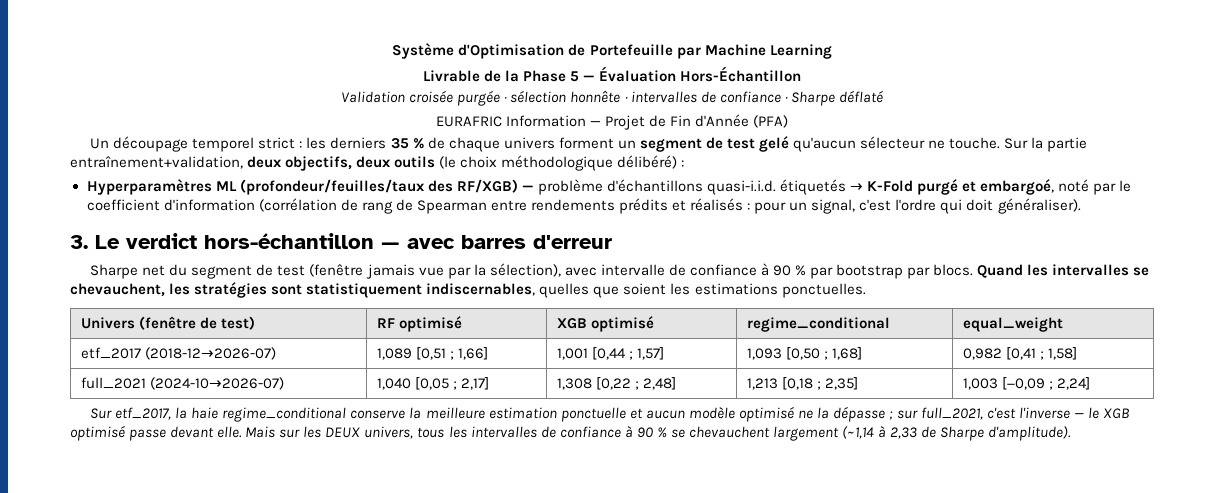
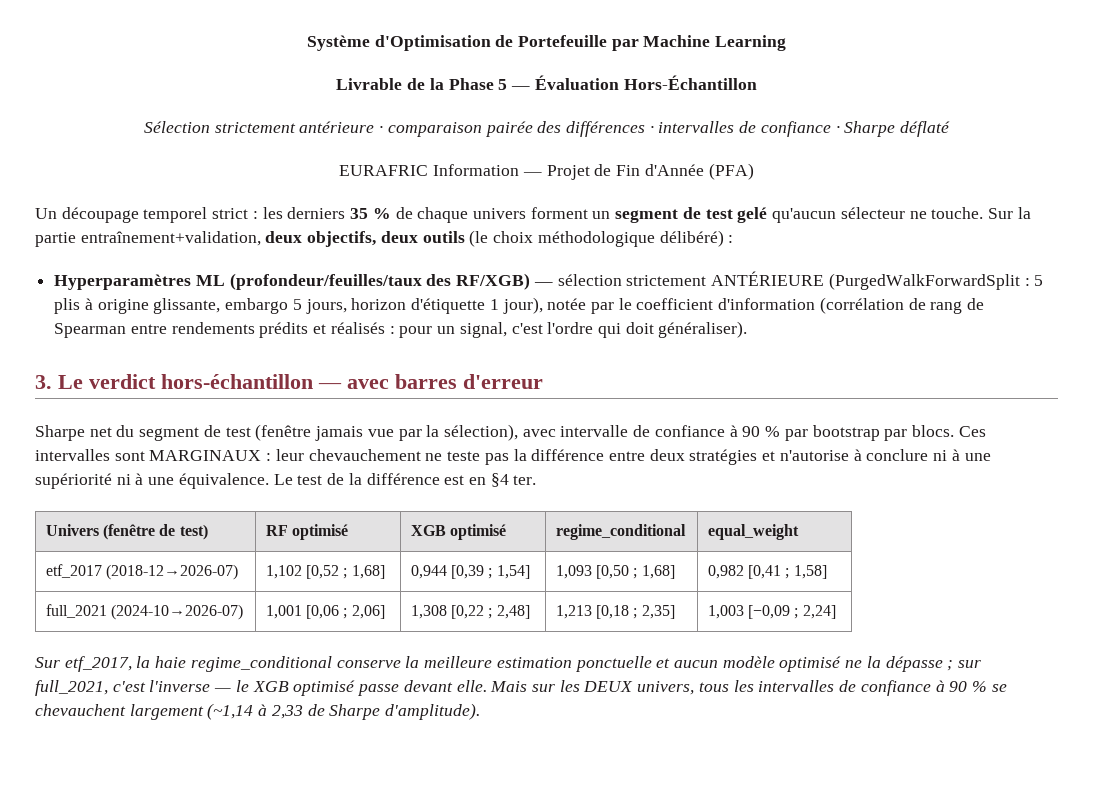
[341,90,621,106] Validation croisée purgée · sélection honnête -> [143,121,646,137] Sélection strictement antérieure · comparaison pairée des différences
[537,179,1090,195] problème d'échantillons quasi-i.i.d. étiquetés → K-Fold purgé et embargoé, noté -> [557,271,1044,290] [54,297,587,314] sélection strictement ANTÉRIEURE (PurgedWalkForwardSplit : 5 plis à origine glissante, embargo 5 jours, horizon d'étiquette 1 jour), notée
[977,264,1150,278] [70,282,866,298] Quand les intervalles se chevauchent, les stratégies sont statistiquement indiscernables, quelles que soient les estimations ponctuelles. -> [958,426,986,437] [35,449,991,465] [35,473,537,489] Ces intervalles sont MARGINAUX : leur chevauchement ne teste pas la différence entre deux stratégies et n'autorise à conclure ni à une supériorité ni à une équivalence. Le test de la différence est en §4 ter.
[376,347,488,360] [556,347,664,360] 1,089 [0,51 ; 1,66] | 1,001 [0,44 ; 1,57] -> [265,565,385,579] [410,565,530,579] 1,102 [0,52 ; 1,68] | 0,944 [0,39 ; 1,54]
[376,377,489,390] 1,040 [0,05 ; 2,17] -> [265,605,385,619] 1,001 [0,06 ; 2,06]

